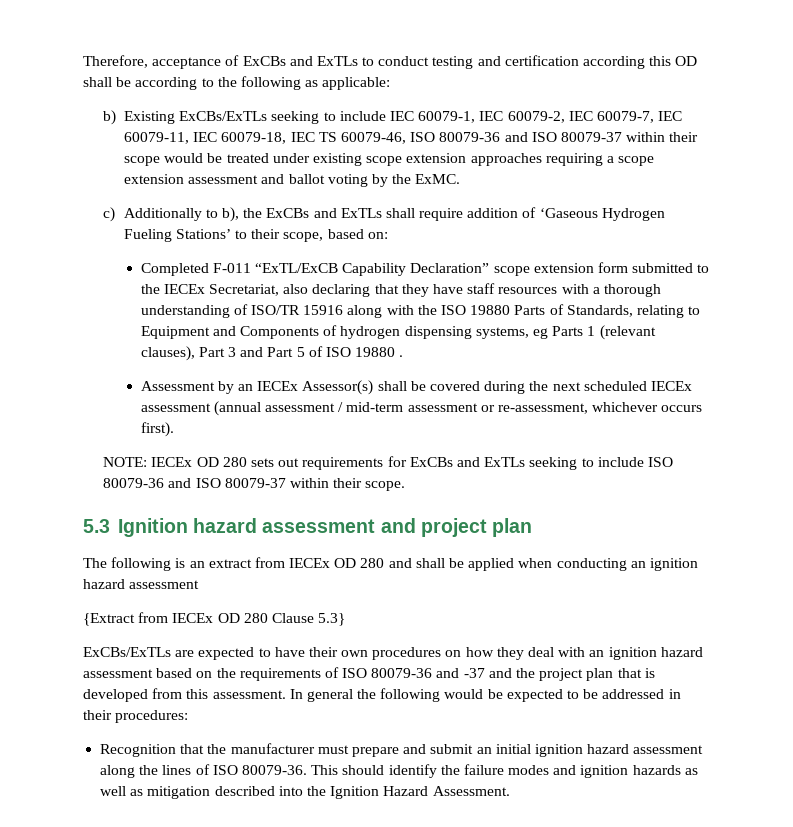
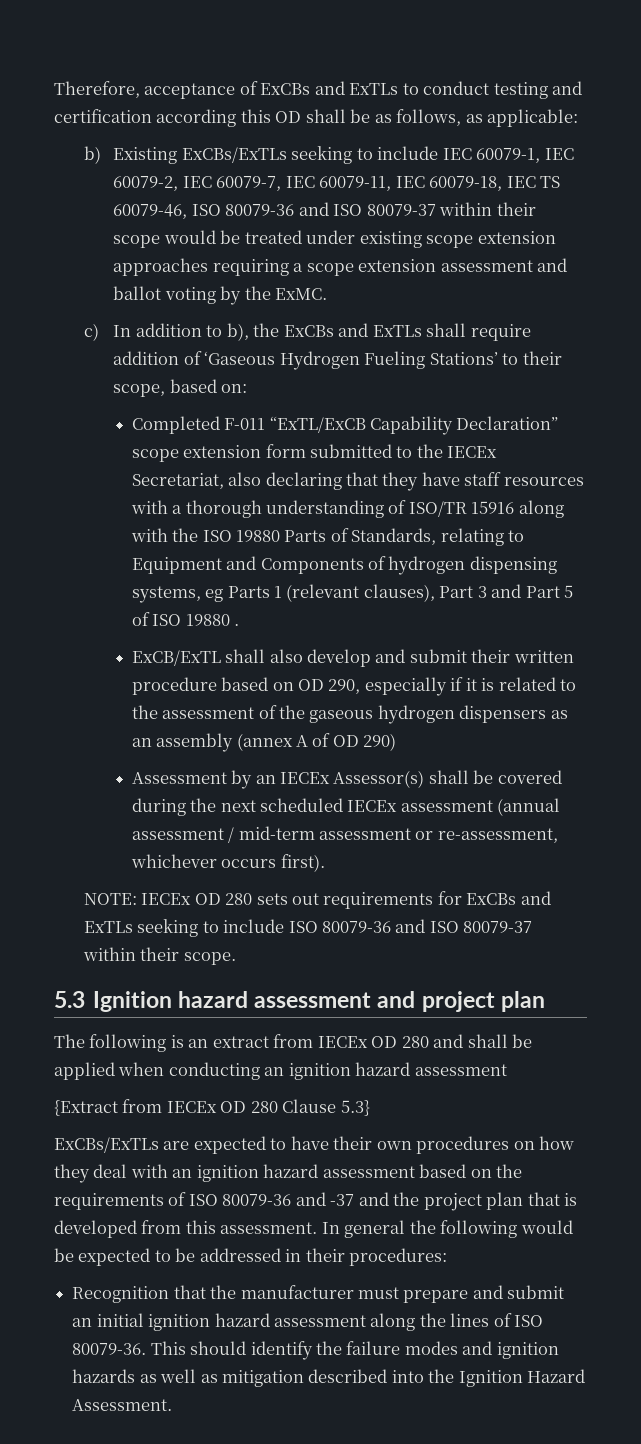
[135,76,301,90] according to the following -> [374,109,462,126] as follows,
[123,208,202,221] Additionally -> [113,323,202,337] In addition
(404, 356) none -> [131,649,574,667] [131,677,577,696] [131,705,568,724] [131,733,397,752] // ExCB/ExTL shall also develop and submit their written procedure based on OD 290, especially if it is related to the assessment of the gaseous hydrogen dispensers as an assembly (annex A of OD 290)

